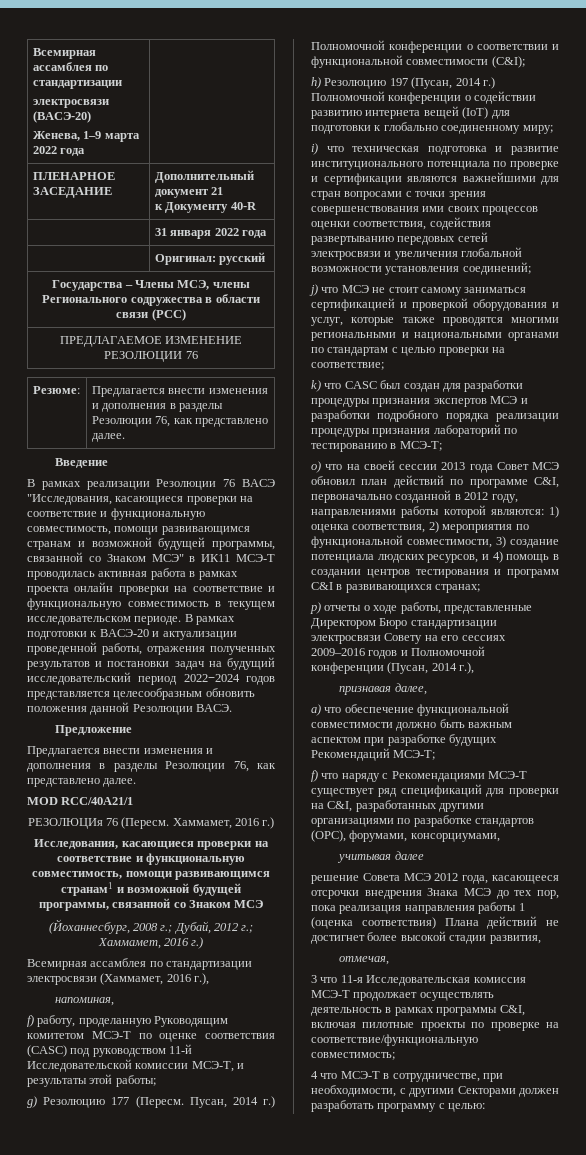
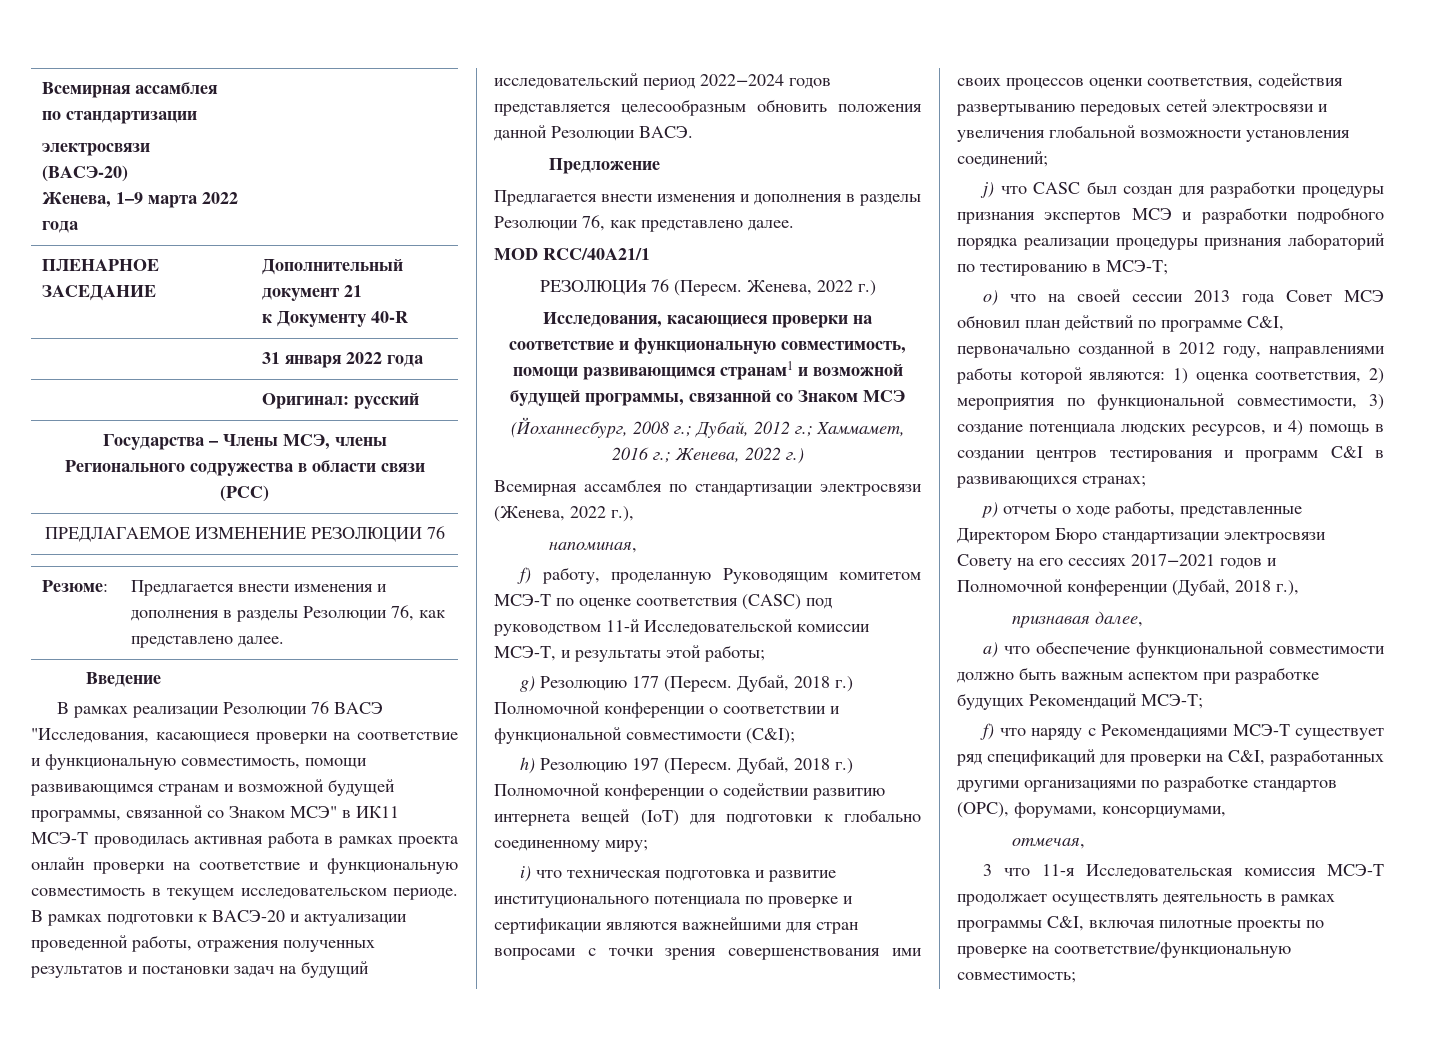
[172,818,260,829] Хаммамет, 2016 -> [746,280,853,295] Женева, 2022
(189, 942) none -> [652,447,781,463] г.; Женева, 2022
[100,973,191,985] (Хаммамет, 2016 -> [494,506,606,522] (Женева, 2022
[189,1097,258,1108] Пусан, 2014 -> [737,675,831,692] Дубай, 2018
[411,77,481,89] (Пусан, 2014 -> [664,757,831,774] (Пересм. Дубай, 2018
[341,285,527,296] [311,298,559,311] [311,317,559,326] [311,332,559,341] [311,347,505,356] [311,362,384,370] [311,380,342,392] МСЭ не стоит самому заниматься сертификацией и проверкой оборудования и услуг, которые также проводятся многими региональными и национальными органами по стандартам с целью проверки на соответствие; // k) что -> (1027, 190) none
[311,648,365,656] 2009–2016 -> [1131,554,1215,566] 2017−2021
[387,662,457,674] (Пусан, 2014 -> [1172,579,1271,596] (Дубай, 2018
[337,851,424,863] [311,873,559,884] [311,888,559,899] [311,902,525,914] [311,916,559,929] [311,931,541,944] // учитывая далее // решение Совета МСЭ 2012 года, касающееся отсрочки внедрения Знака МСЭ до тех пор, пока реализация направления работы 1 (оценка соответствия) Плана действий не достигнет более высокой стадии развития, -> (1226, 812) none
[311,1071,503,1082] [311,1085,559,1097] [311,1100,486,1112] // 4 что МСЭ-Т в сотрудничестве, при необходимости, с другими Секторами должен разработать программу с целью: -> (1076, 977) none

